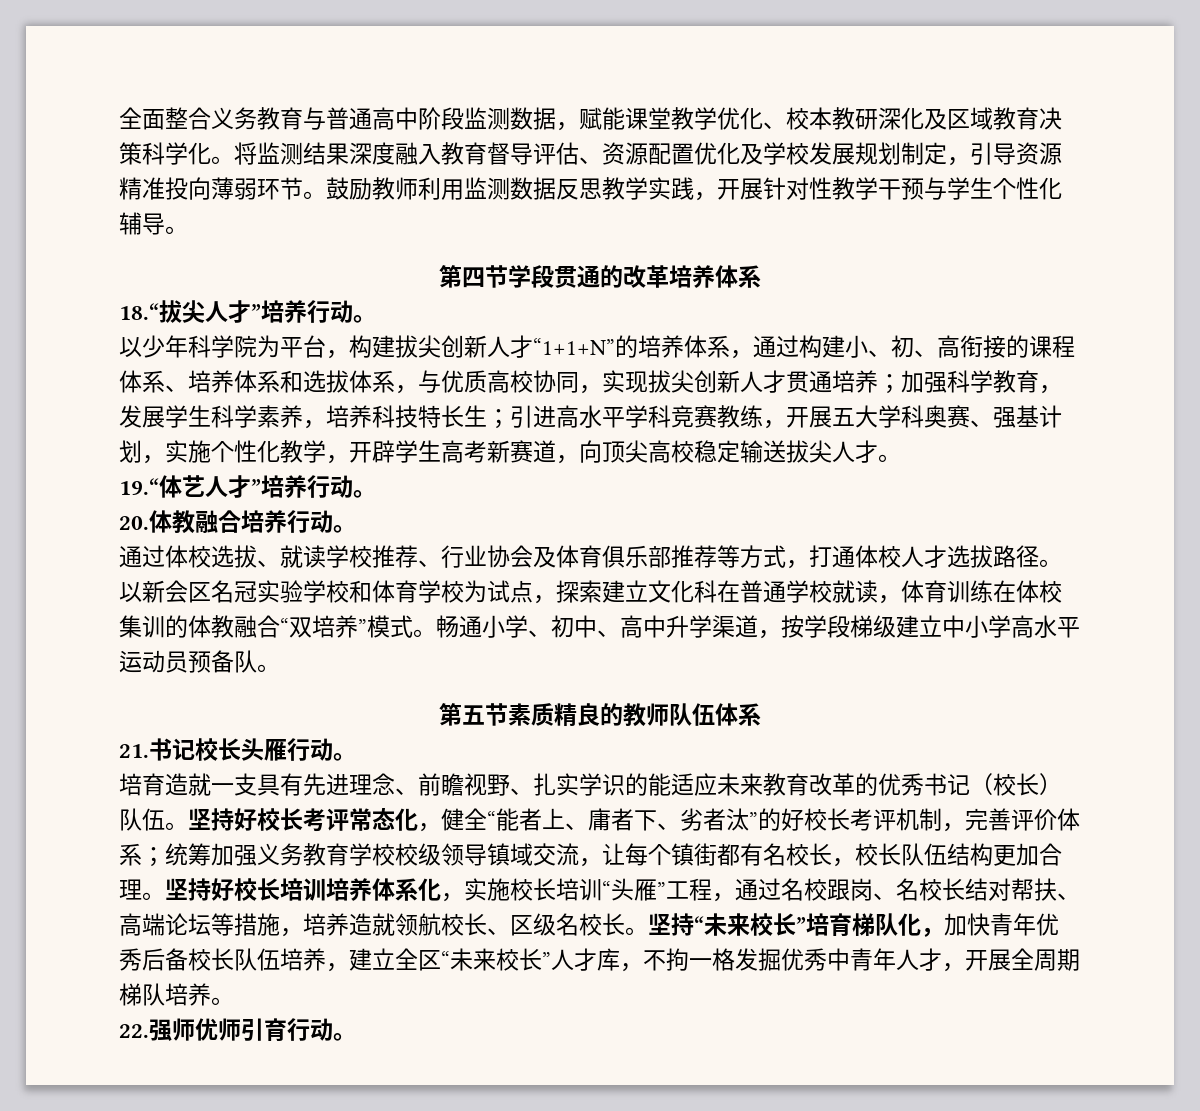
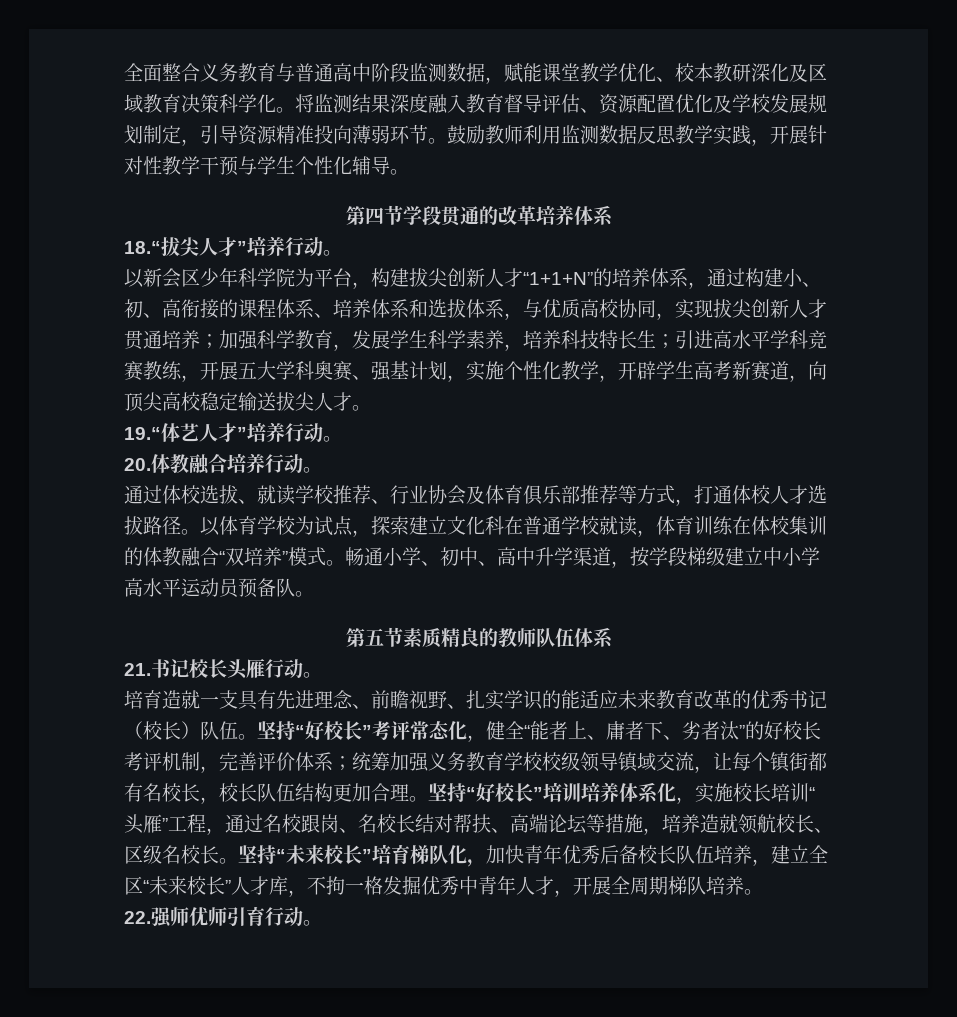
(142, 347) none -> [143,268,200,288] 新会区
[142,580,372,603] 新会区名冠实验学校和 -> (220, 526) none
[234,808,303,831] 好校长 -> [295,721,372,741] “好校长”
[211,878,280,901] 好校长 -> [466,783,543,803] “好校长”

